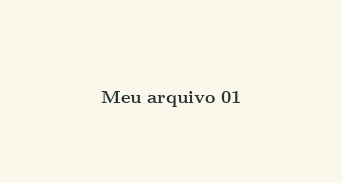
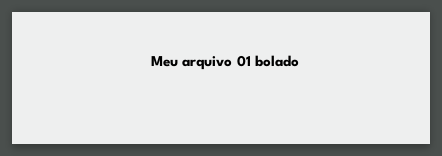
(241, 97) none -> [254,55,299,67] bolado

